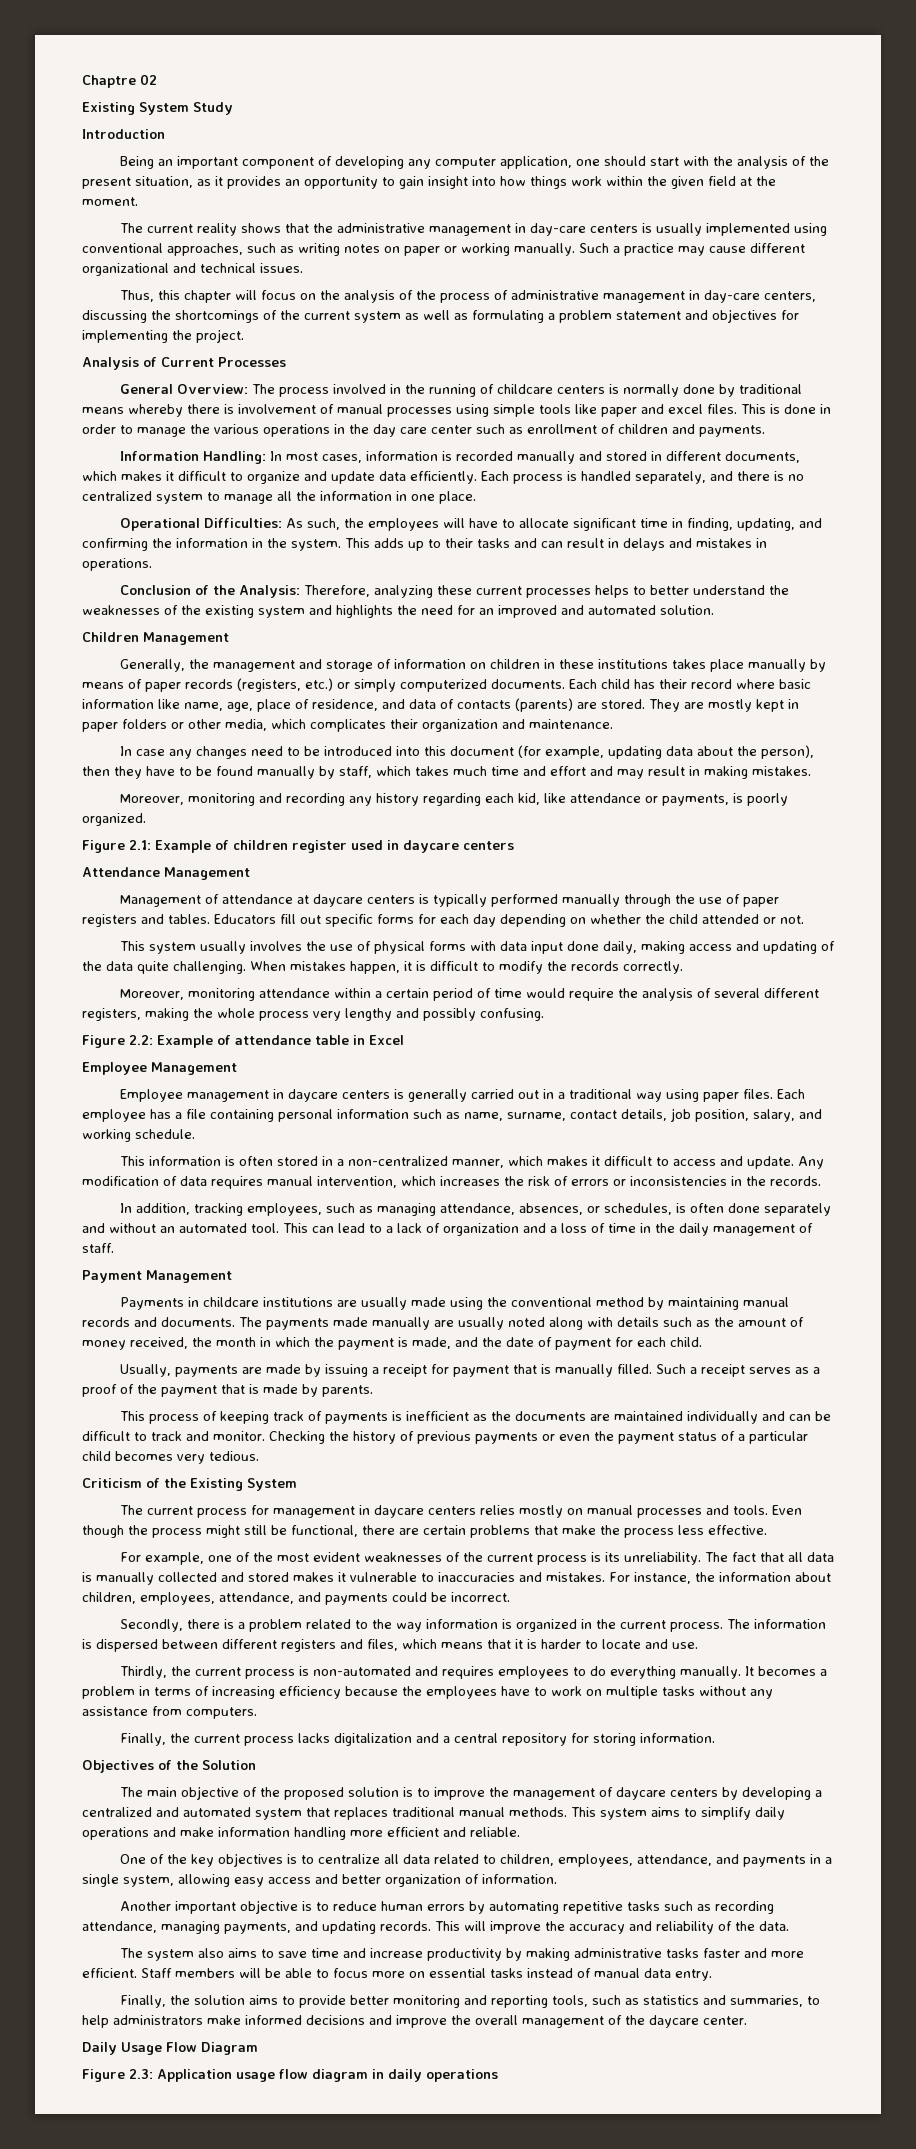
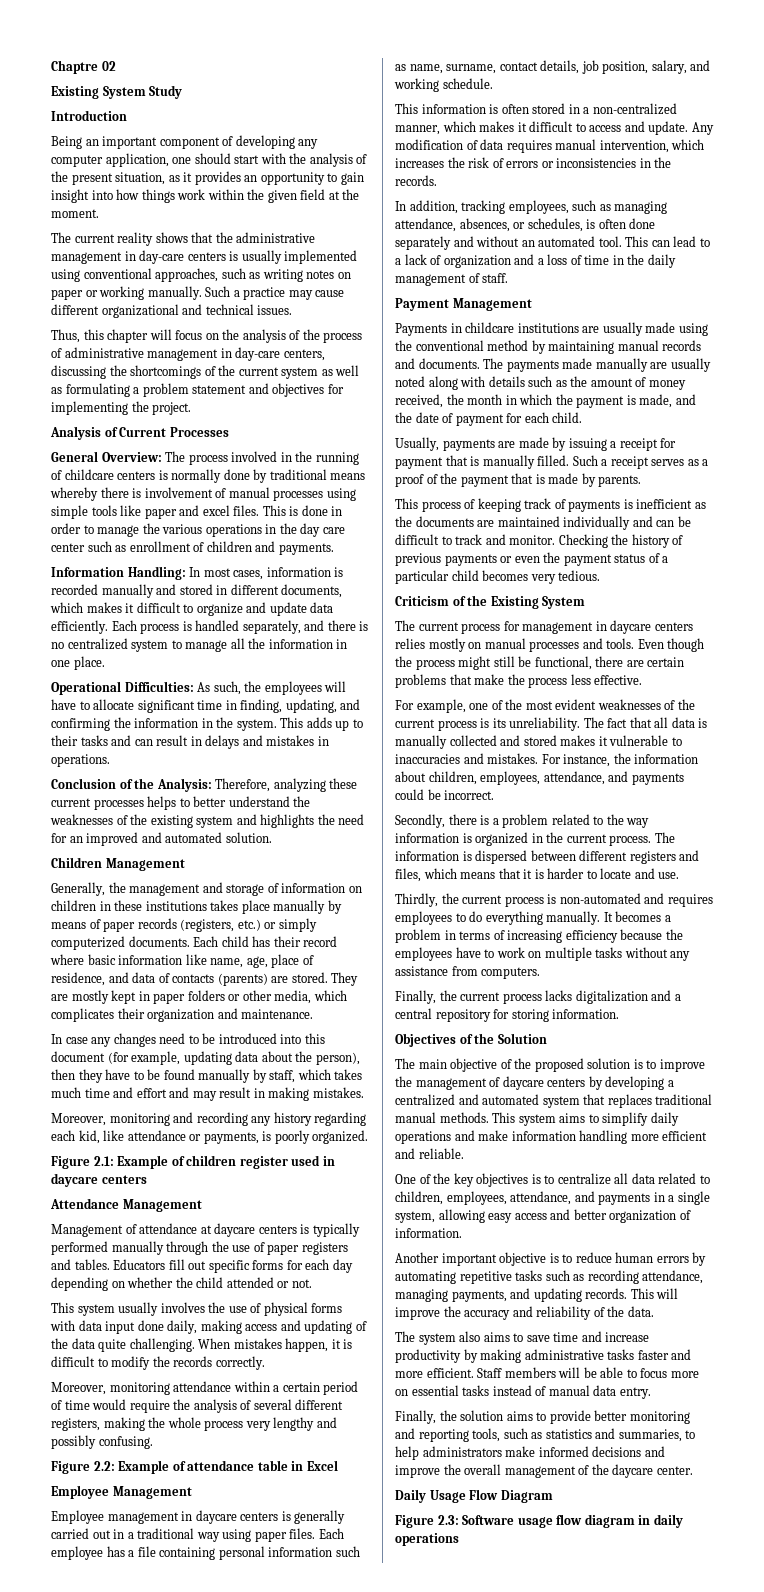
[157,2069,232,2082] Application -> [462,1515,515,1525] Software

